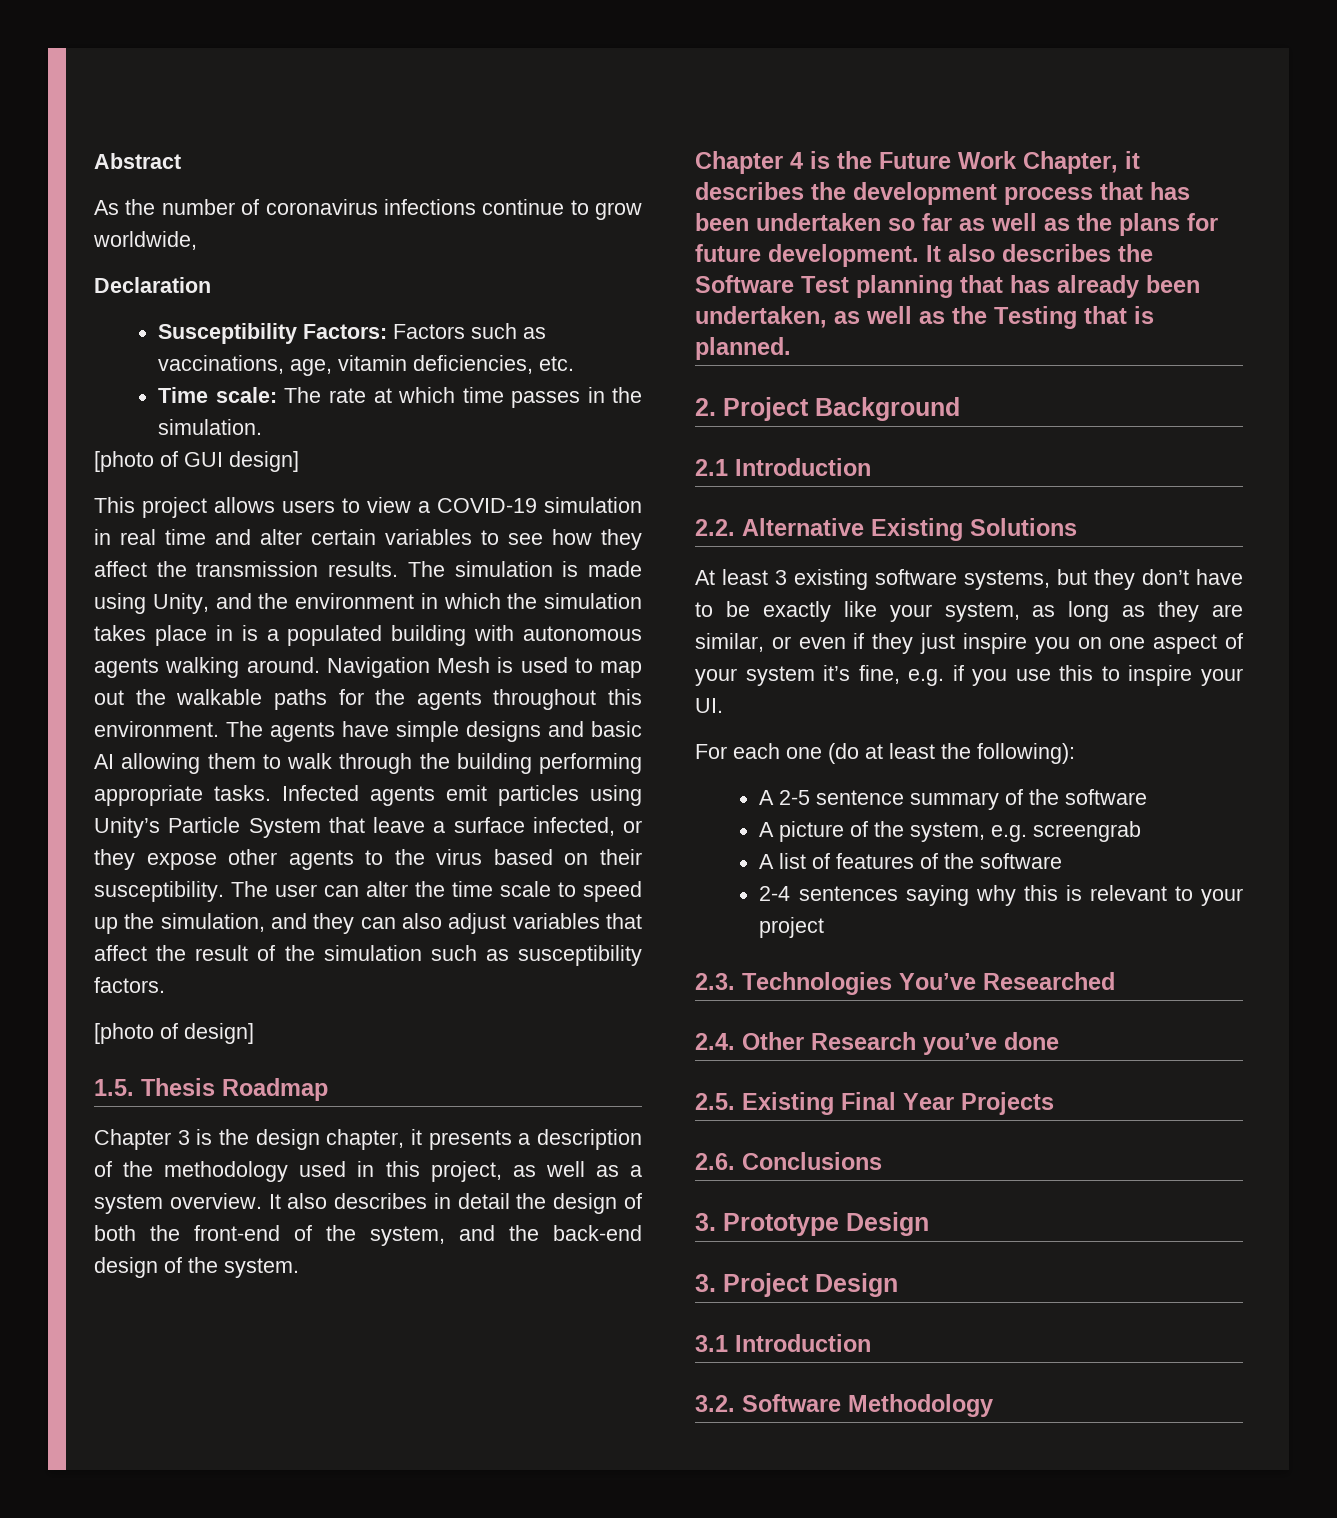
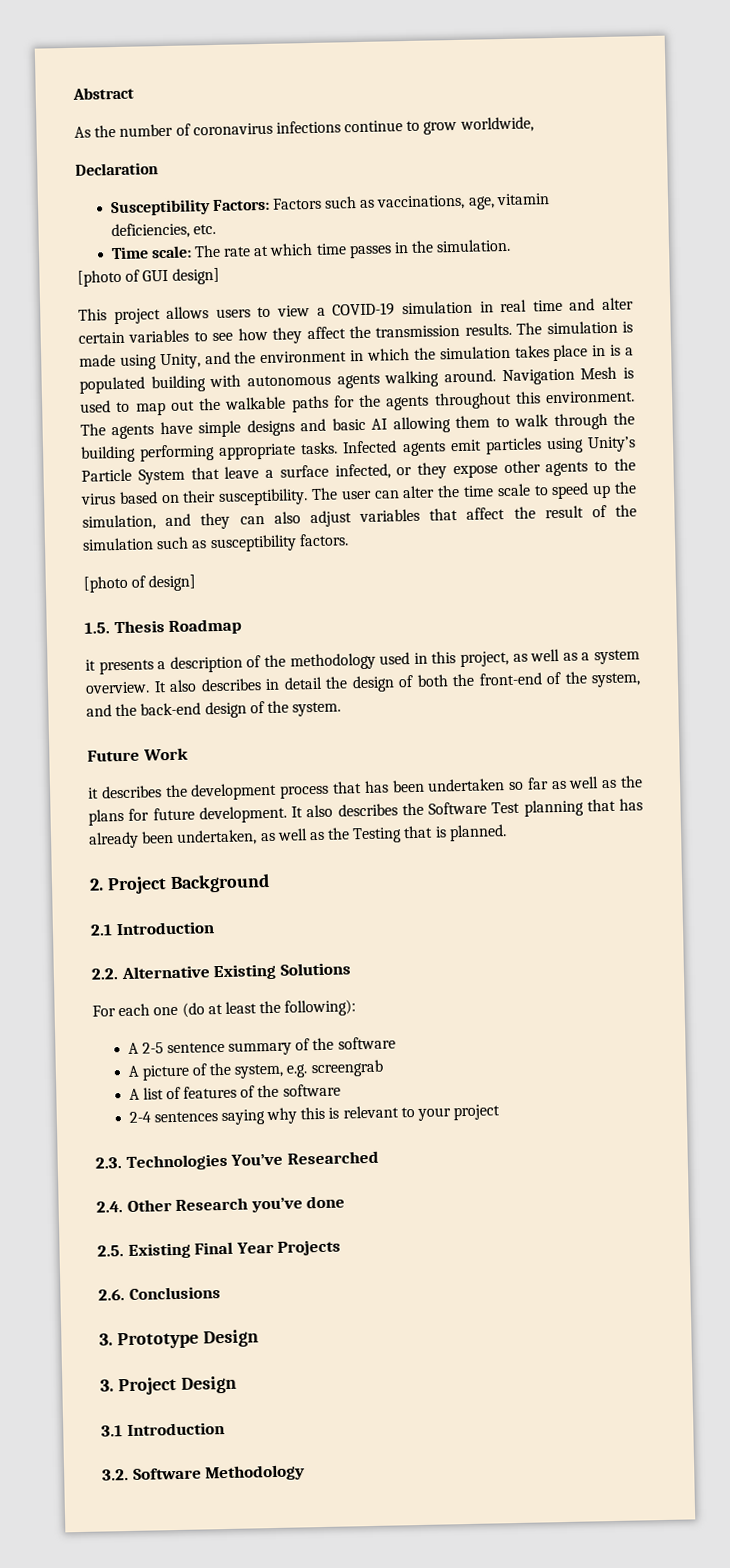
[94,1129,405,1150] Chapter 3 is the design chapter, -> (243, 627) none
[695,151,872,174] Chapter 4 is the -> (342, 709) none
[1023,151,1118,174] Chapter, -> (189, 754) //
[695,569,1243,590] [695,601,1243,622] [695,633,1243,654] [695,665,1243,686] [695,698,723,713] // At least 3 existing software systems, but they don’t have to be exactly like your system, as long as they are similar, or even if they just inspire you on one aspect of your system it’s fine, e.g. if you use this to inspire your UI. -> (351, 969) none

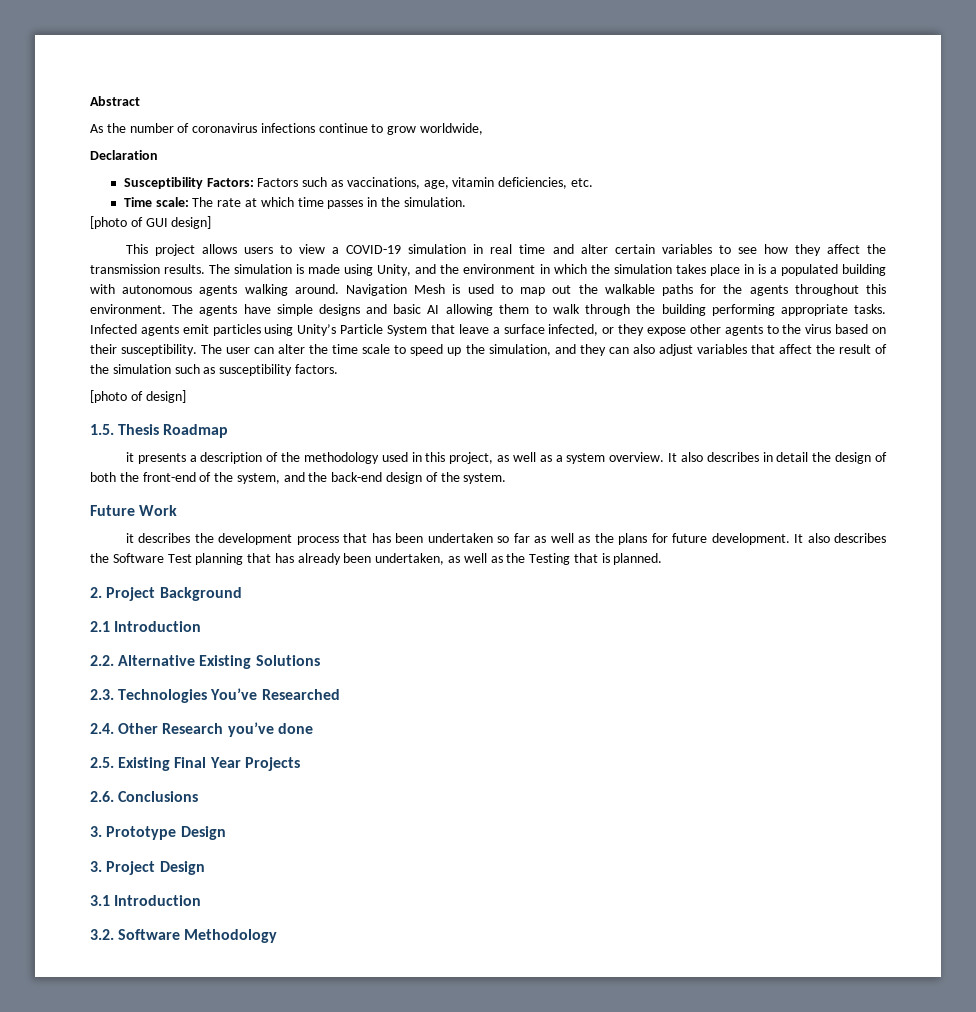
[92,999,357,1018] [127,1036,396,1056] [127,1059,384,1081] [128,1083,341,1100] [128,1104,501,1126] // For each one (do at least the following): // A 2-5 sentence summary of the software // A picture of the system, e.g. screengrab // A list of features of the software // 2-4 sentences saying why this is relevant to your project -> (320, 660) none

